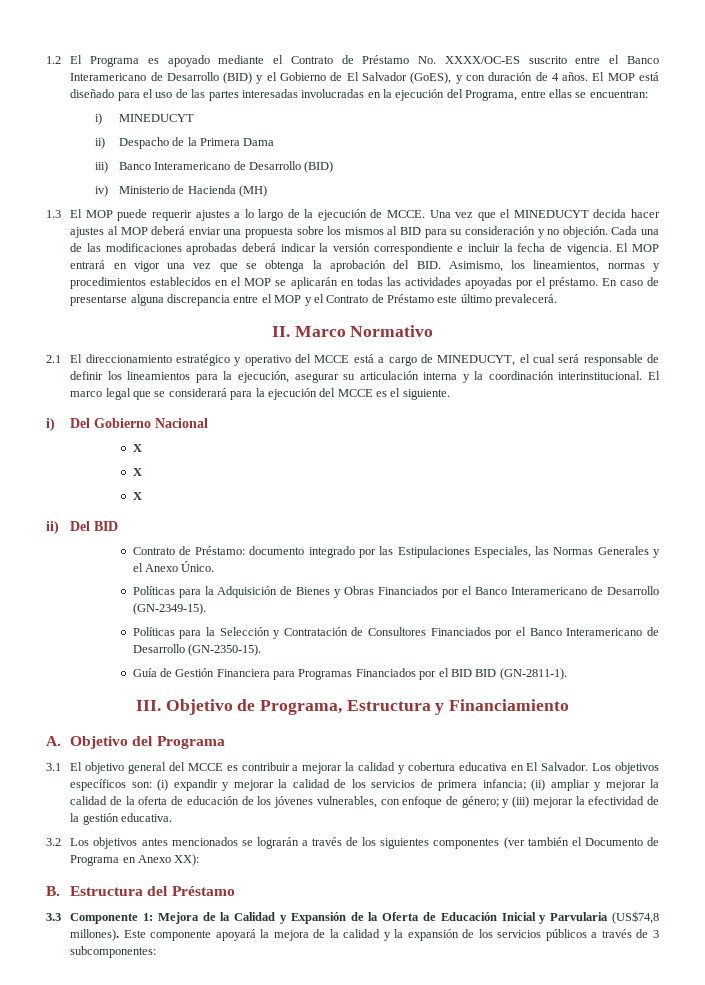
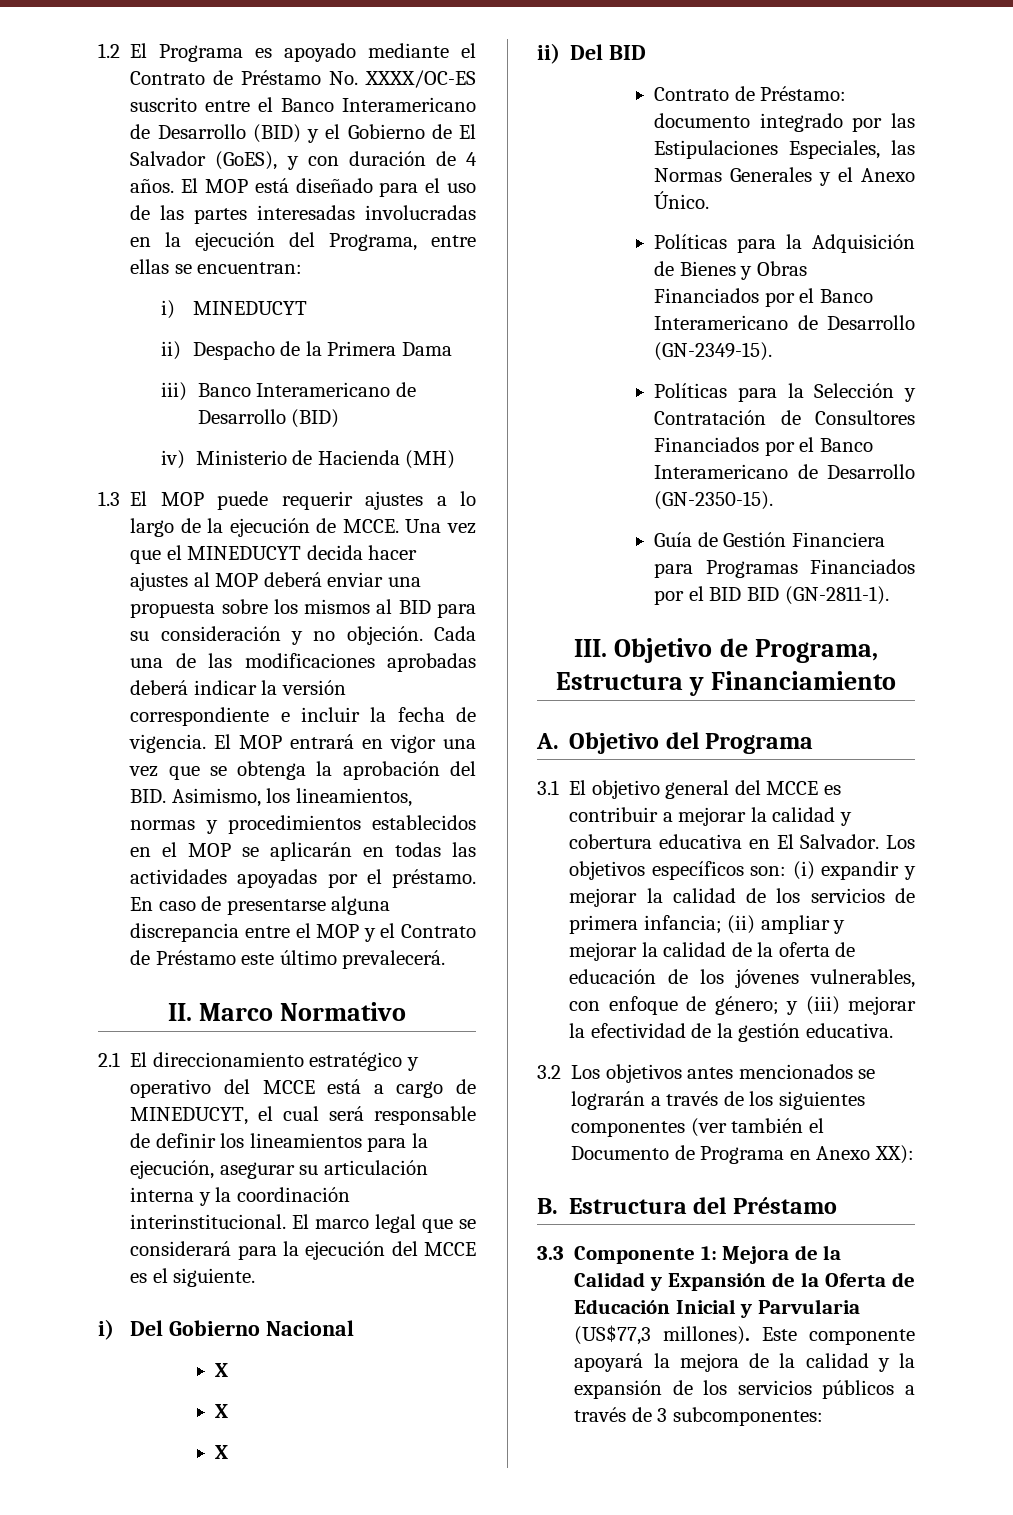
[612,911,660,924] (US$74,8 -> [574,1325,652,1345] (US$77,3

